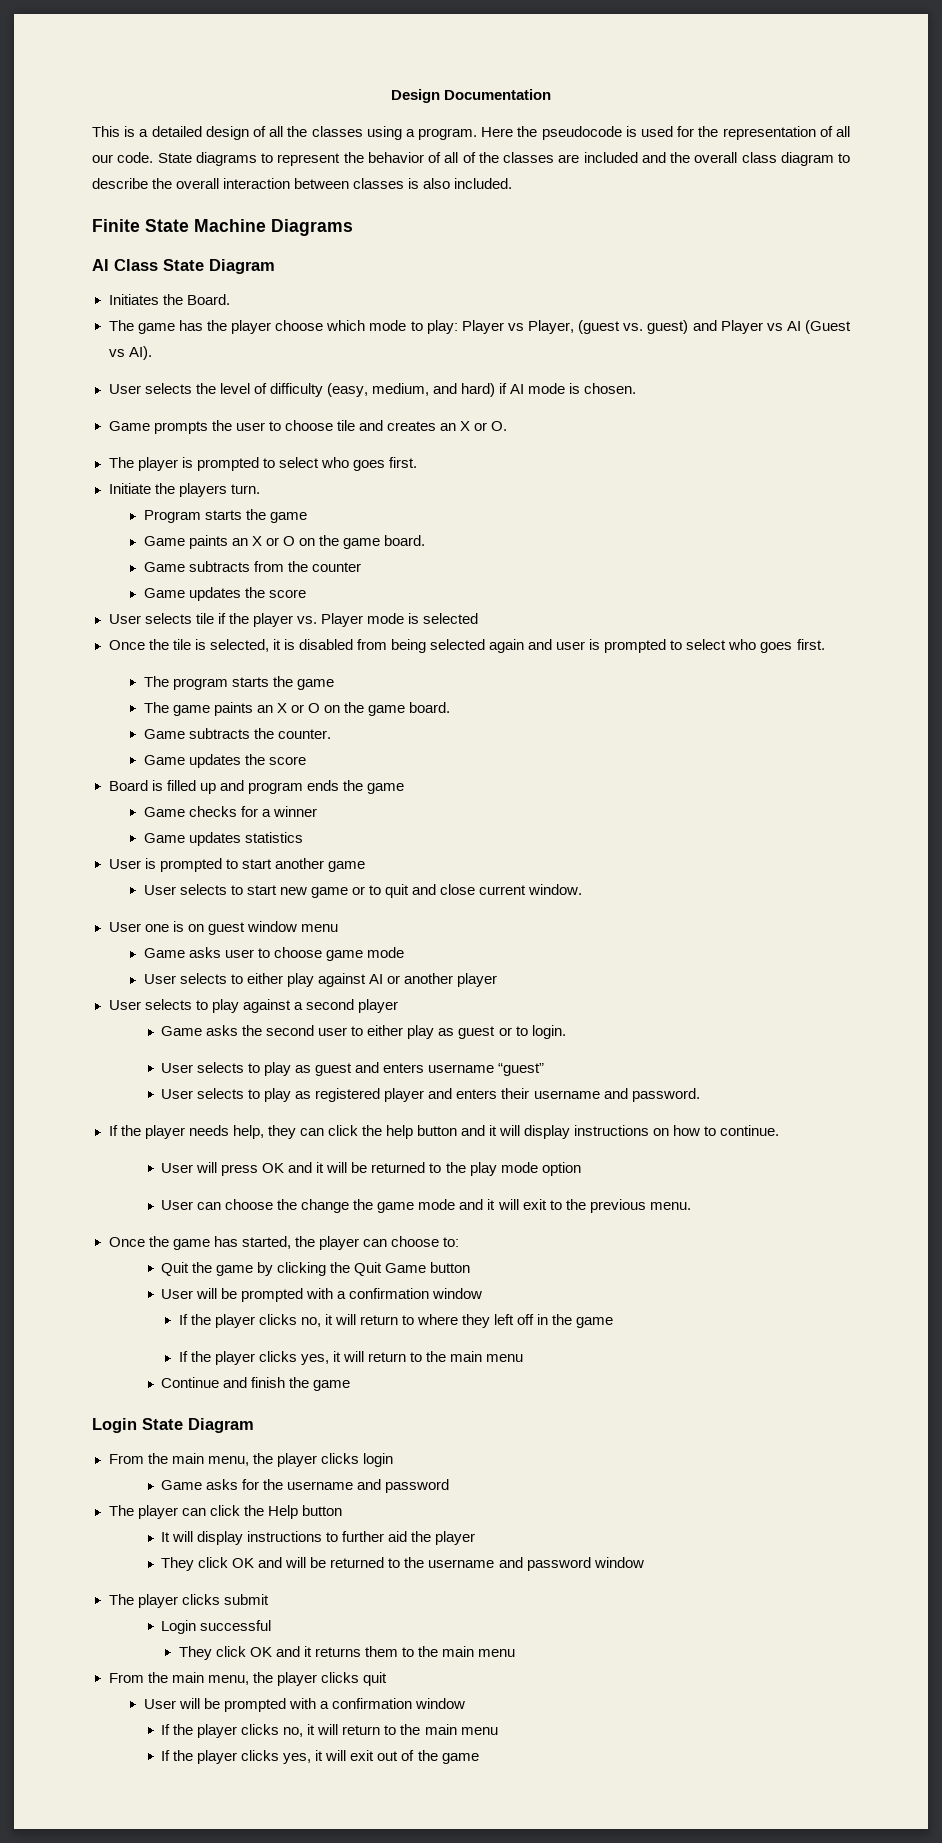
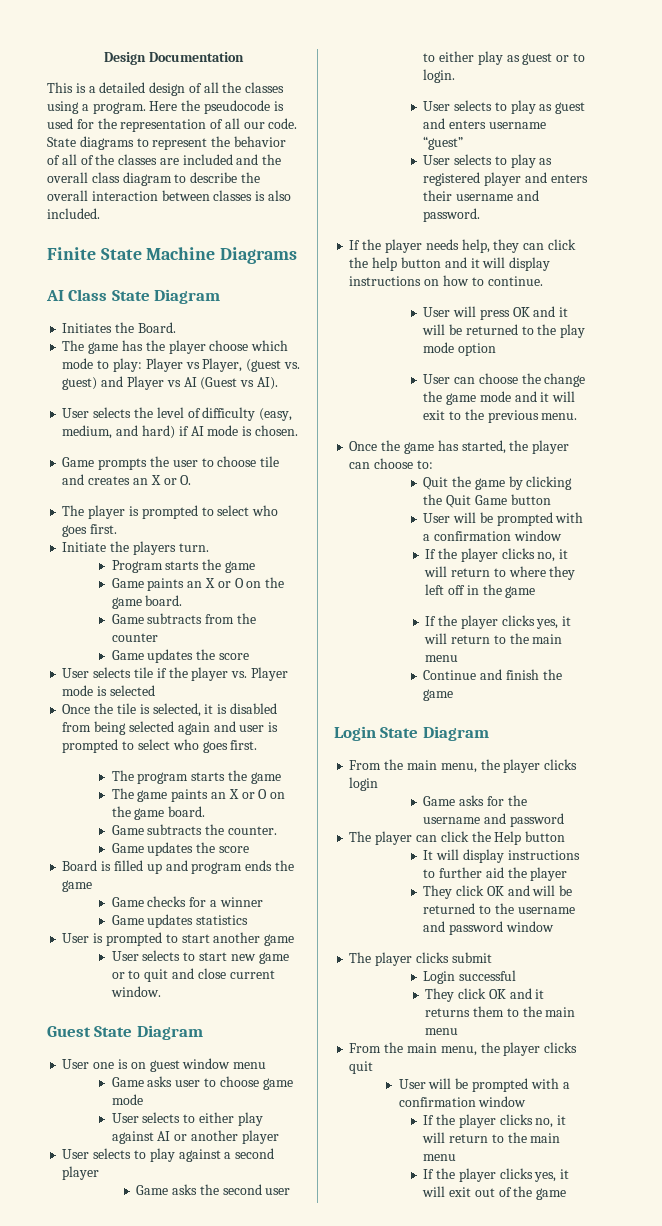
(583, 889) none -> [47,1025,203,1040] // Guest State Diagram

